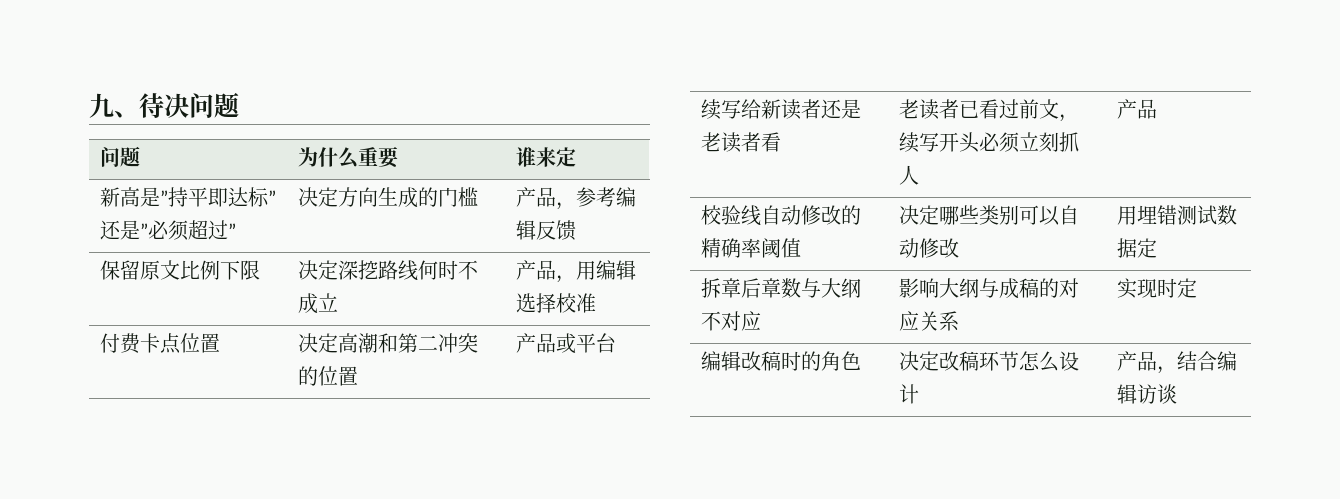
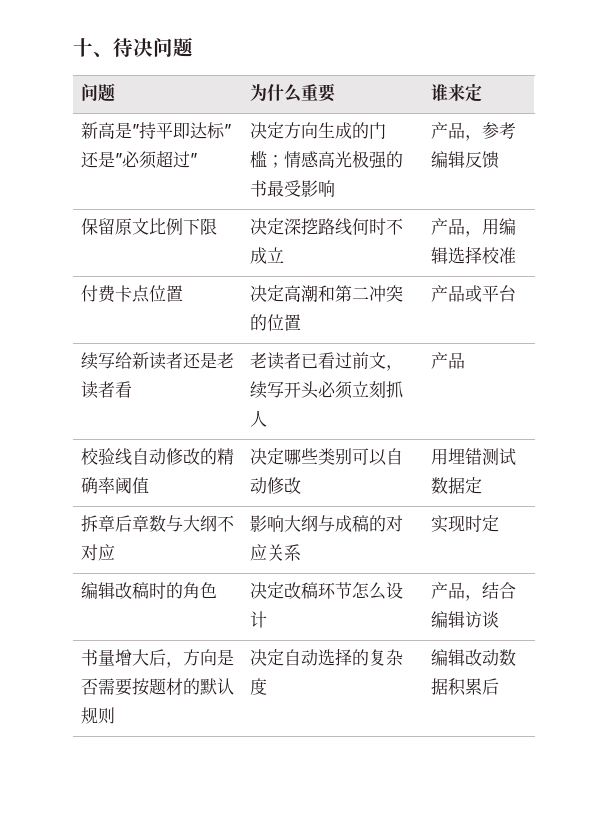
[89,93,114,118] 九 -> [73,38,93,57] 十
(478, 197) none -> [266,150,403,169] [249,180,335,197] ；情感高光极强的书最受影响
(1177, 394) none -> [80,649,234,668] [80,678,234,696] [80,707,115,724] [249,648,403,666] [249,678,267,695] [430,649,516,666] [430,678,499,696] // 书量增大后，方向是否需要按题材的默认规则 | 决定自动选择的复杂度 | 编辑改动数据积累后

